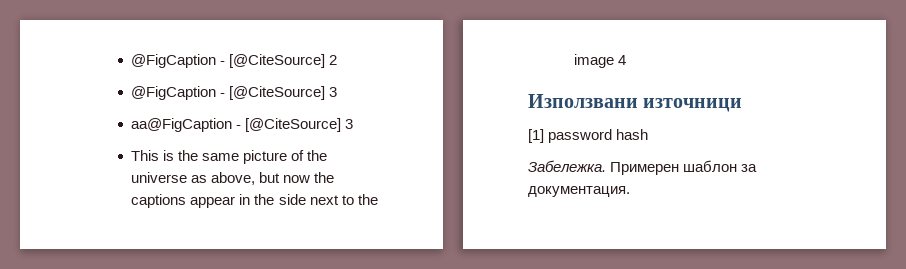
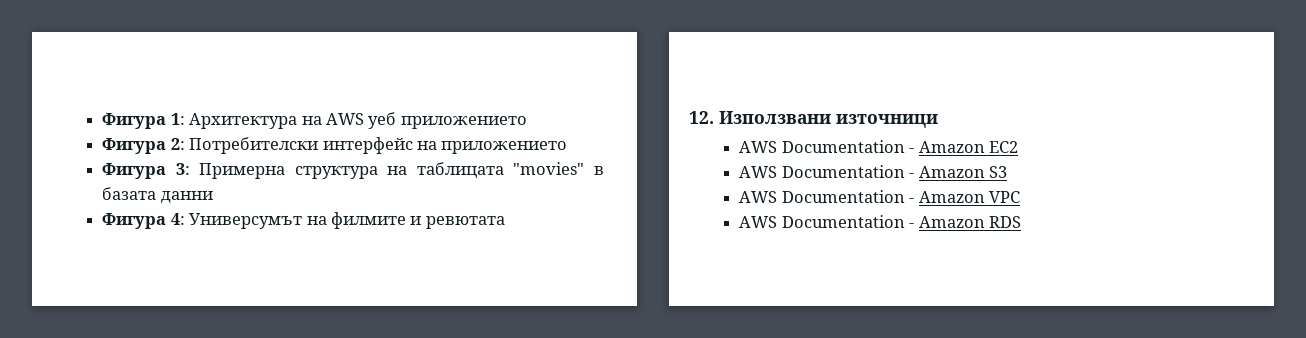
[131,54,338,68] [131,86,338,100] [131,118,354,132] [131,150,328,164] [131,172,335,185] [131,194,378,208] [574,54,627,68] [528,94,743,112] [528,129,649,143] [528,160,758,175] [528,186,630,197] @FigCaption - [@CiteSource] 2 // @FigCaption - [@CiteSource] 3 // aa@FigCaption - [@CiteSource] 3 // This is the same picture of the universe as above, but now the captions appear in the side next to the image 4 // Използвани източници // [1] password hash // Забележка. Примерен шаблон за документация. -> [102,112,527,129] [102,137,568,154] [102,162,604,179] [102,187,213,204] [102,212,505,229] [689,111,938,128] [739,140,1019,153] [739,165,1008,178] [739,190,1021,203] [739,215,1022,228] Фигура 1: Архитектура на AWS уеб приложението // Фигура 2: Потребителски интерфейс на приложението // Фигура 3: Примерна структура на таблицата "movies" в базата данни // Фигура 4: Универсумът на филмите и ревютата // 12. Използвани източници // AWS Documentation - Amazon EC2 // AWS Documentation - Amazon S3 // AWS Documentation - Amazon VPC // AWS Documentation - Amazon RDS

